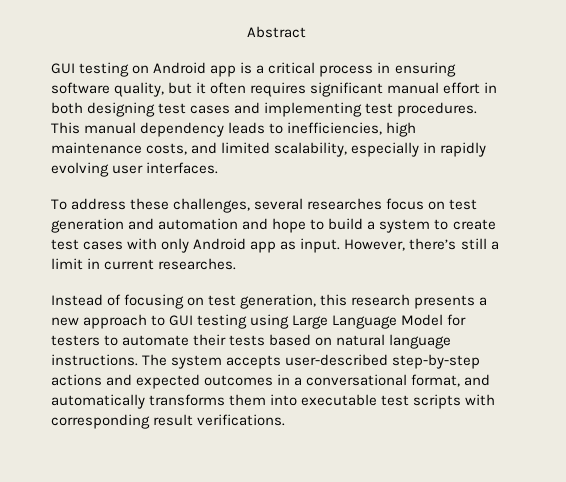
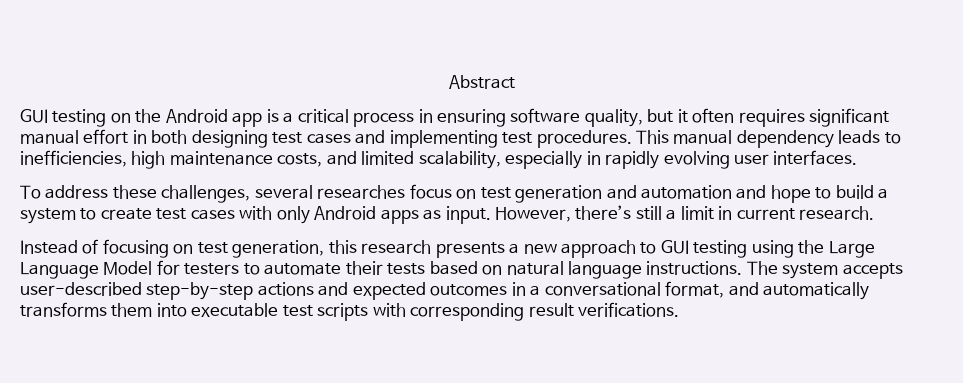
(150, 69) none -> [135,109,162,123] the
[250,241,277,253] app -> [380,209,419,224] apps
[158,258,237,270] researches. -> [799,206,875,220] research.
(290, 321) none -> [798,240,825,254] the

